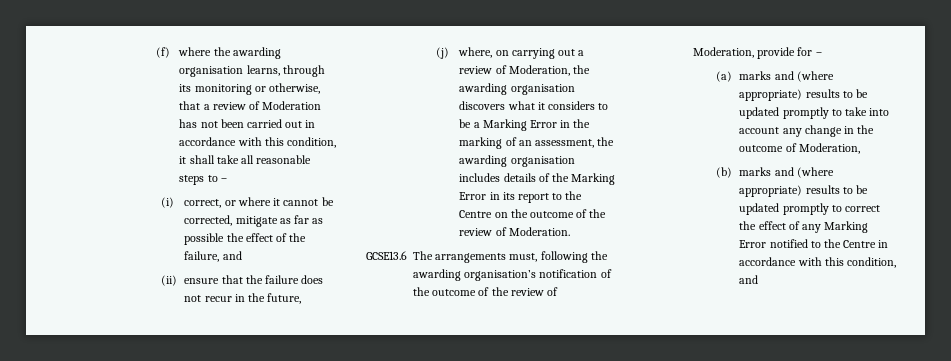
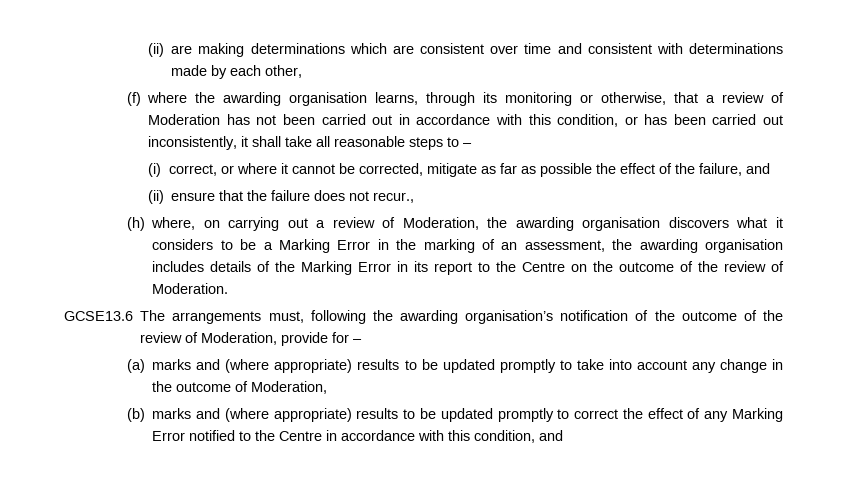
(155, 52) none -> [148,43,784,57] [171,65,303,79] (ii) are making determinations which are consistent over time and consistent with determinations made by each other, //
(336, 142) none -> [624,114,783,125] [148,136,238,150] or has been carried out inconsistently,
[204,293,302,304] [435,47,449,59] recur in the future, // (j) -> [373,192,415,203] [127,217,146,231] recur., // (h)

